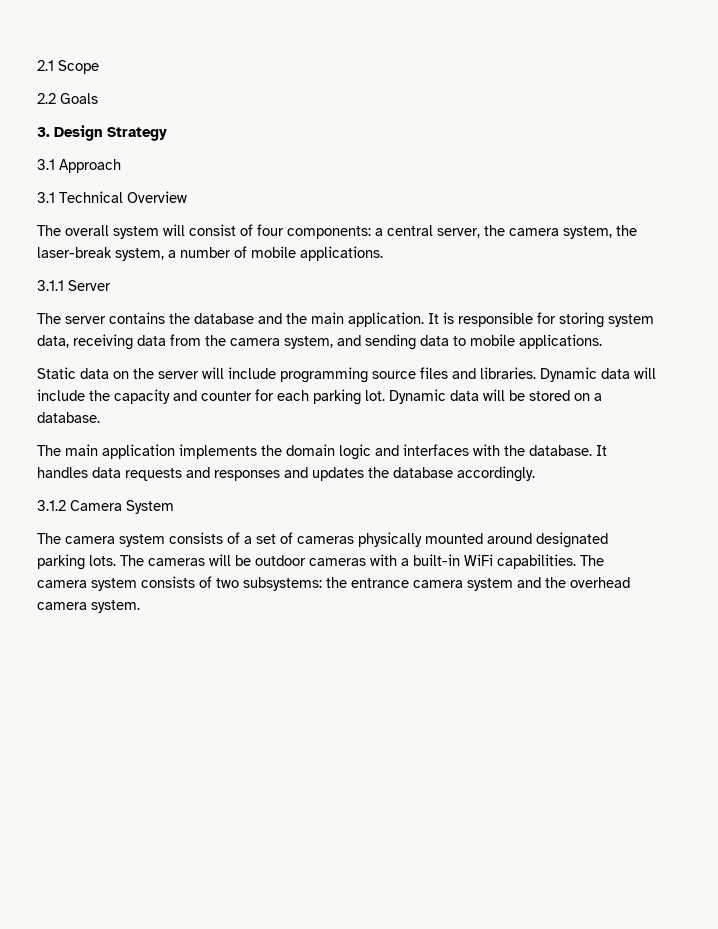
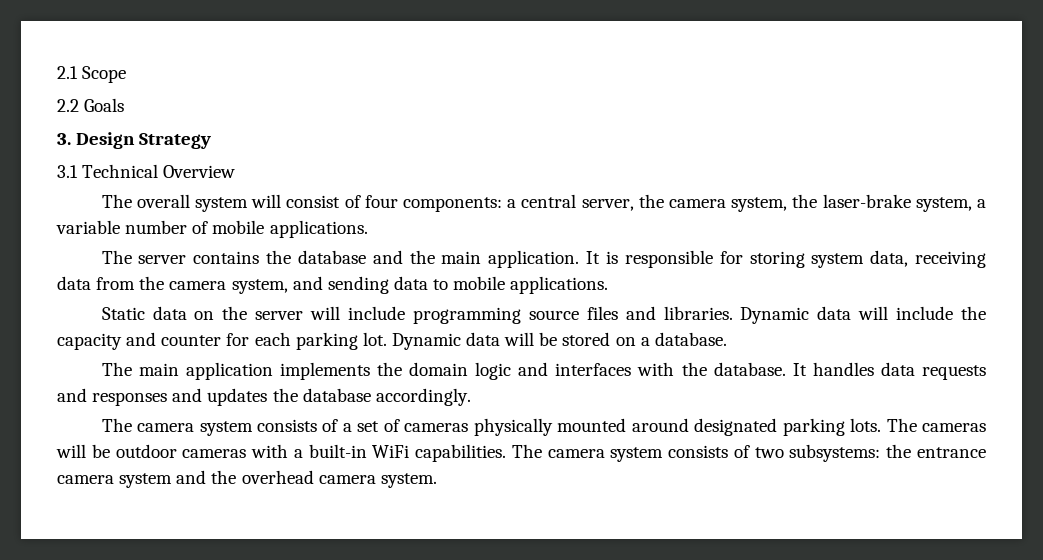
[37,159,121,173] // 3.1 Approach -> (212, 141) none
[37,247,112,258] laser-break -> [822,194,911,208] laser-brake
(176, 254) none -> [56,220,120,234] variable
[37,280,111,291] // 3.1.1 Server -> (368, 229) none
[37,500,174,514] // 3.1.2 Camera System -> (471, 397) none

